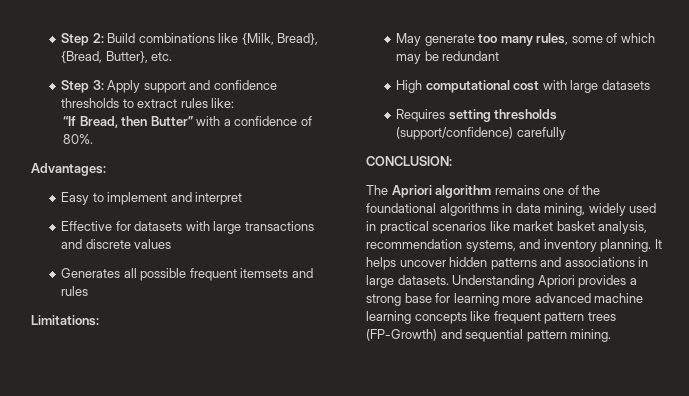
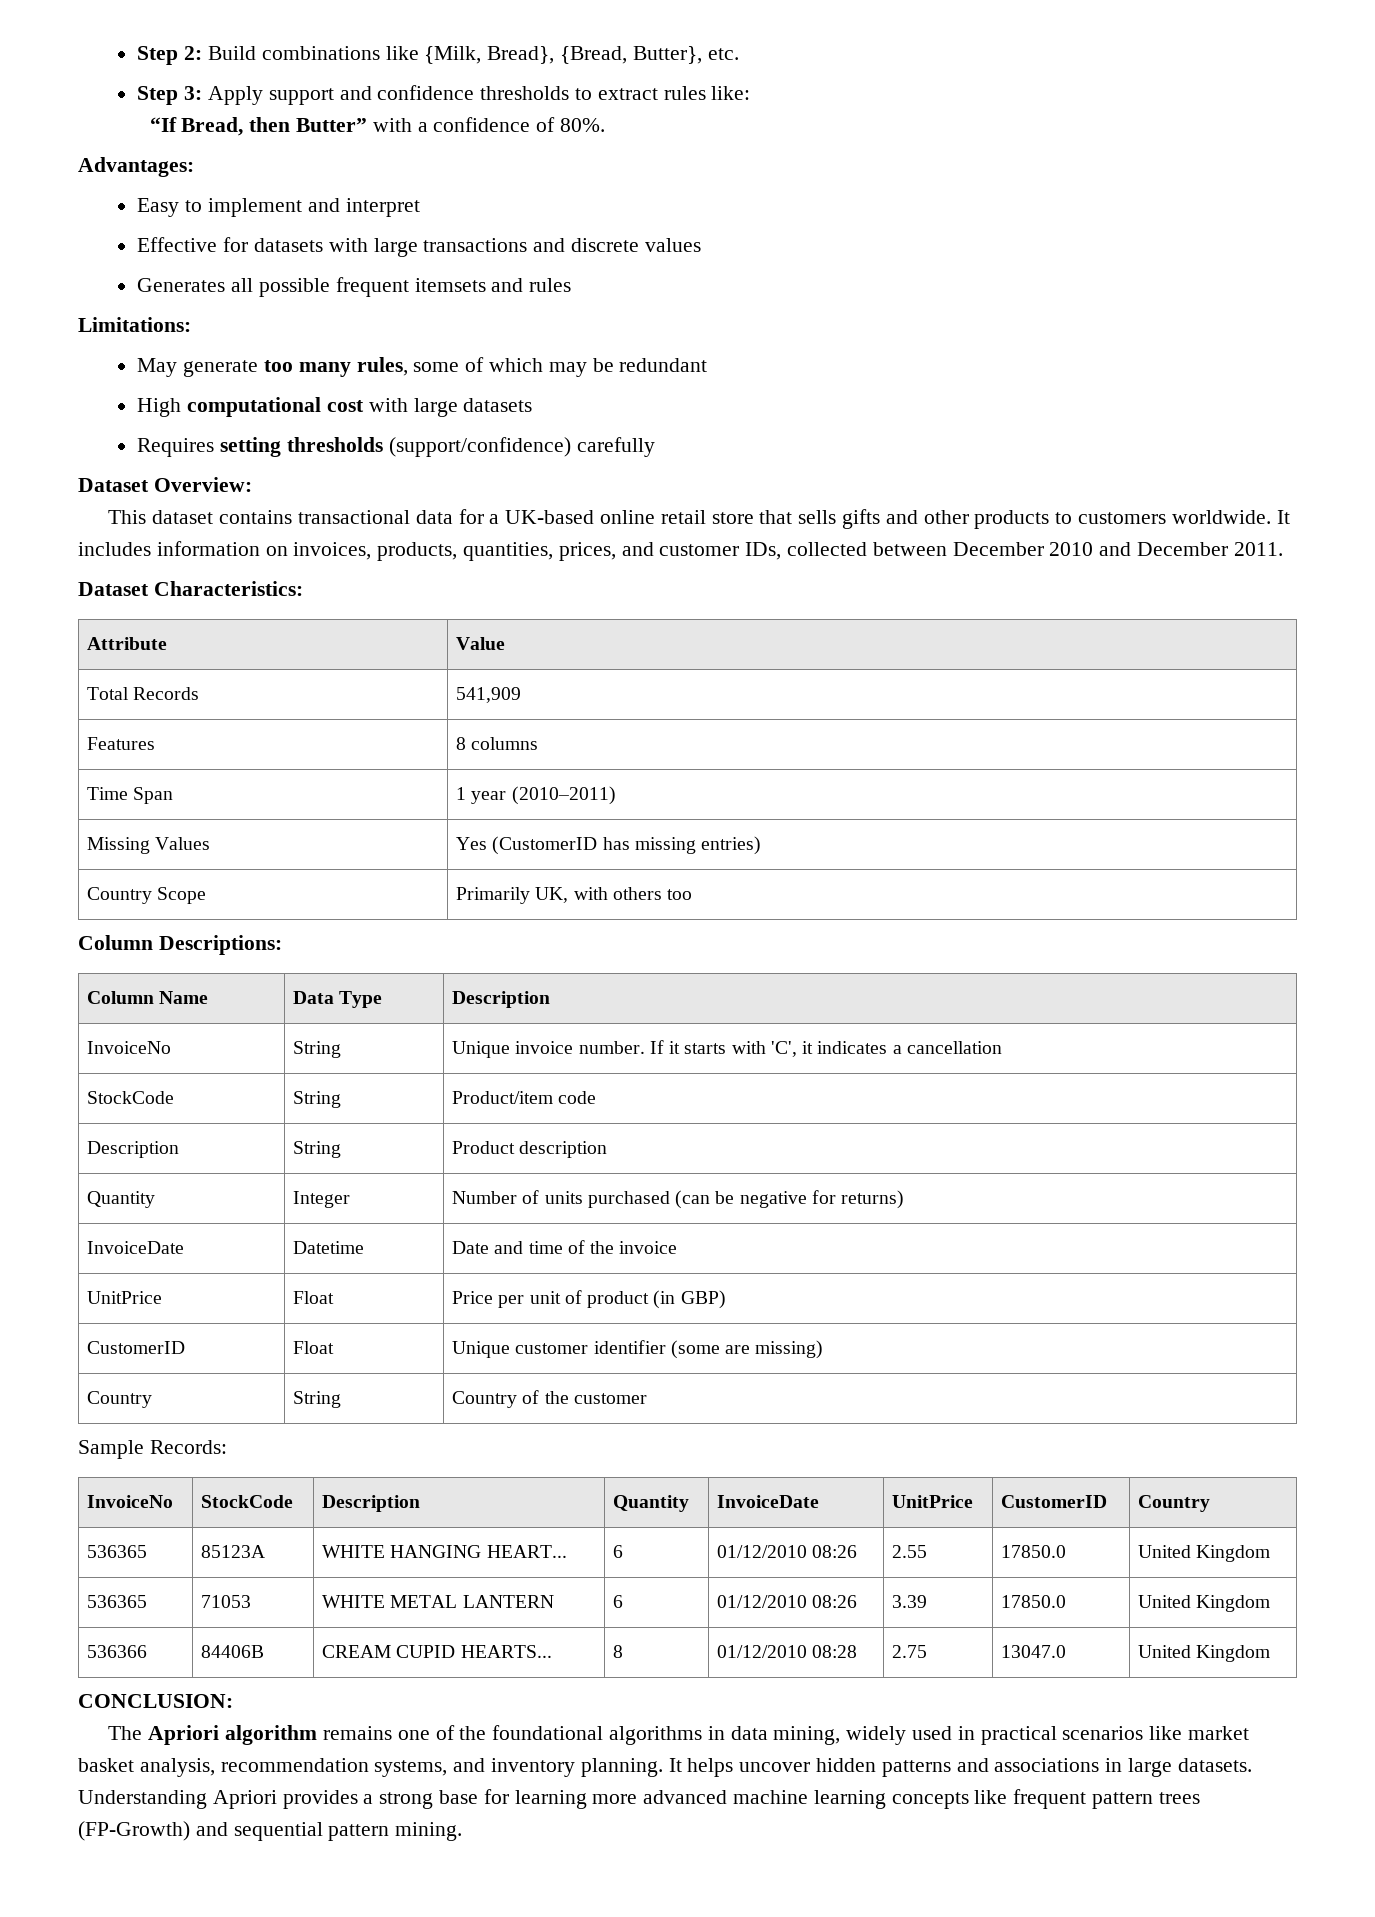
(566, 133) none -> [78,477,252,492] [108,509,1290,529] [78,541,1283,561] [78,581,303,596] [86,637,167,650] [455,637,505,650] [86,687,200,700] [455,687,521,703] [86,737,155,750] [455,737,539,750] [86,787,174,804] [455,786,616,805] [86,837,211,854] [455,836,762,855] [86,887,207,904] [455,887,693,904] [78,935,282,955] [86,991,209,1004] [292,991,383,1008] [451,991,550,1008] [86,1041,171,1054] [292,1041,341,1058] [451,1040,1002,1058] [86,1091,174,1104] [292,1091,341,1108] [451,1091,597,1104] [86,1141,179,1158] [292,1141,341,1158] [451,1141,608,1158] [86,1191,155,1208] [292,1191,350,1208] [451,1190,905,1209] [86,1241,184,1254] [292,1241,364,1254] [451,1240,678,1254] [86,1291,162,1304] [292,1291,334,1304] [451,1290,726,1309] [86,1341,185,1354] [292,1341,334,1354] [451,1340,824,1359] [86,1391,152,1408] [292,1391,341,1408] [451,1390,647,1408] [78,1440,227,1459] [86,1495,173,1508] [200,1495,293,1508] [321,1495,420,1512] [612,1495,689,1512] [716,1495,819,1508] [891,1495,973,1508] [1000,1495,1107,1508] [1137,1495,1210,1512] [86,1545,147,1558] [200,1545,265,1558] [321,1545,567,1558] [612,1545,623,1558] [716,1545,858,1558] [891,1545,927,1558] [1000,1545,1066,1558] [1137,1545,1271,1562] [86,1595,147,1608] [200,1595,251,1608] [321,1595,554,1608] [612,1595,623,1608] [716,1595,858,1608] [891,1595,927,1608] [1000,1595,1066,1608] [1137,1595,1271,1612] [86,1645,147,1658] [200,1645,264,1658] [321,1645,552,1658] [612,1645,623,1658] [716,1645,858,1658] [891,1645,927,1658] [1000,1645,1066,1658] [1137,1645,1271,1662] // Dataset Overview: // This dataset contains transactional data for a UK-based online retail store that sells gifts and other products to customers worldwide. It includes information on invoices, products, quantities, prices, and customer IDs, collected between December 2010 and December 2011. // Dataset Characteristics: // Attribute | Value // Total Records | 541,909 // Features | 8 columns // Time Span | 1 year (2010–2011) // Missing Values | Yes (CustomerID has missing entries) // Country Scope | Primarily UK, with others too // Column Descriptions: // Column Name | Data Type | Description // InvoiceNo | String | Unique invoice number. If it starts with 'C', it indicates a cancellation // StockCode | String | Product/item code // Description | String | Product description // Quantity | Integer | Number of units purchased (can be negative for returns) // InvoiceDate | Datetime | Date and time of the invoice // UnitPrice | Float | Price per unit of product (in GBP) // CustomerID | Float | Unique customer identifier (some are missing) // Country | String | Country of the customer // Sample Records: // InvoiceNo | StockCode | Description | Quantity | InvoiceDate | UnitPrice | CustomerID | Country // 536365 | 85123A | WHITE HANGING HEART... | 6 | 01/12/2010 08:26 | 2.55 | 17850.0 | United Kingdom // 536365 | 71053 | WHITE METAL LANTERN | 6 | 01/12/2010 08:26 | 3.39 | 17850.0 | United Kingdom // 536366 | 84406B | CREAM CUPID HEARTS... | 8 | 01/12/2010 08:28 | 2.75 | 13047.0 | United Kingdom

